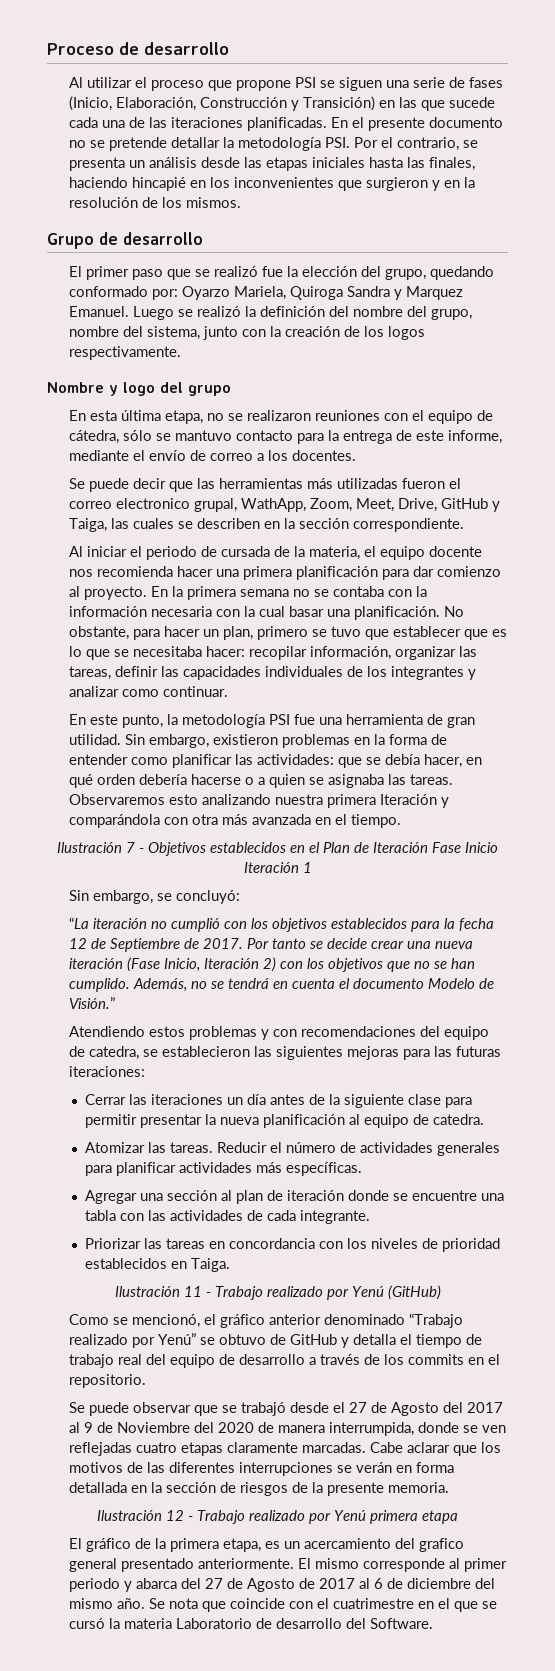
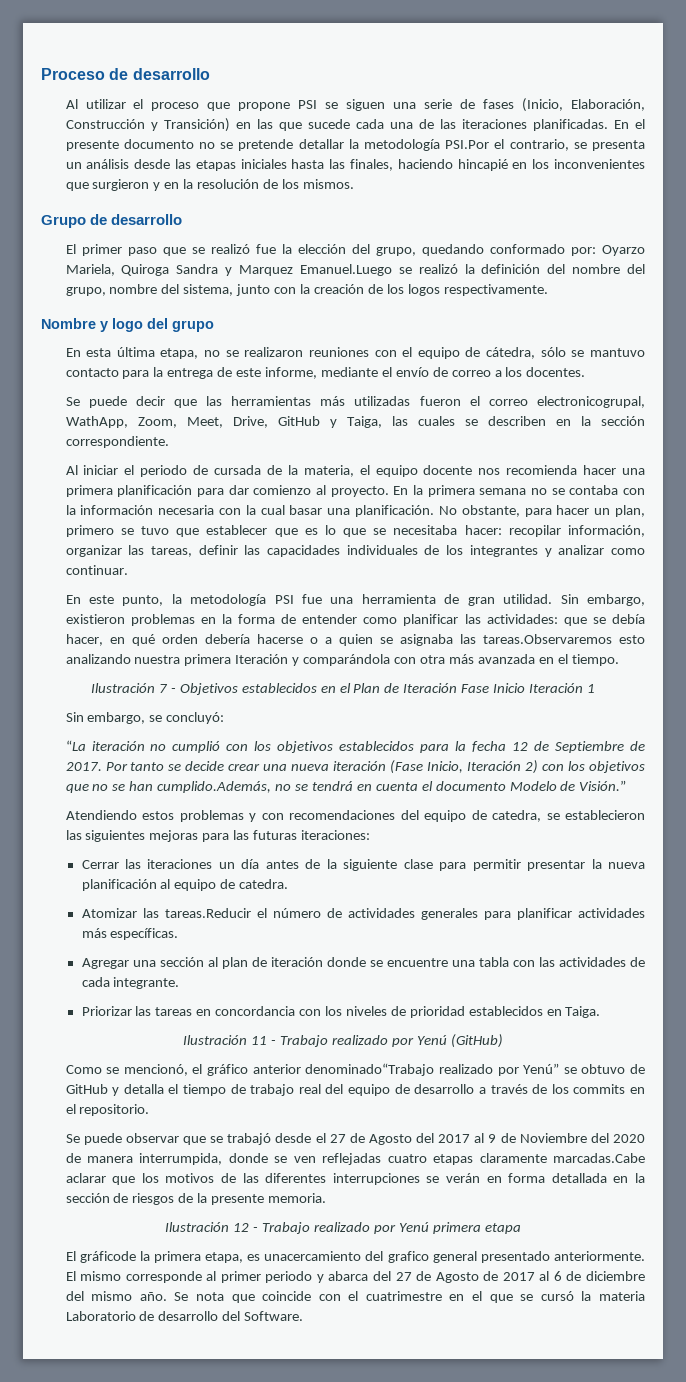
[325,137,379,148] PSI. Por -> [445,140,490,149] PSI.Por
[69,306,175,320] Emanuel. Luego -> [299,264,392,276] Emanuel.Luego
[116,498,238,512] electronico grupal, -> [537,396,645,408] electronicogrupal,
[410,774,454,785] [69,794,166,805] tareas. Observaremos -> [482,634,612,644] tareas.Observaremos
[69,978,188,992] cumplido. Además, -> [157,781,272,793] cumplido.Además,
[169,1142,267,1153] tareas. Reducir -> [164,908,251,918] tareas.Reducir
[324,1313,464,1328] denominado “Trabajo -> [305,1063,435,1076] denominado“Trabajo
[302,1442,404,1453] marcadas. Cabe -> [553,1153,646,1163] marcadas.Cabe
[86,1538,152,1552] gráfico de -> [79,1251,136,1263] gráficode
[284,1538,392,1549] un acercamiento -> [264,1251,362,1261] unacercamiento

